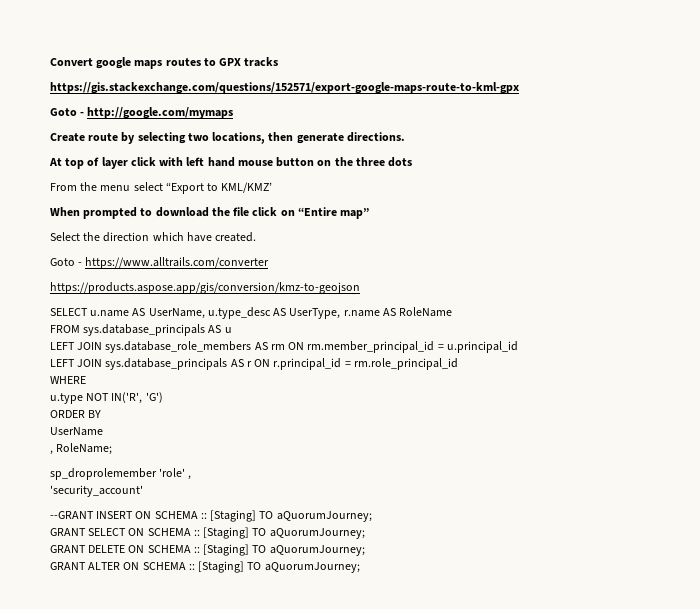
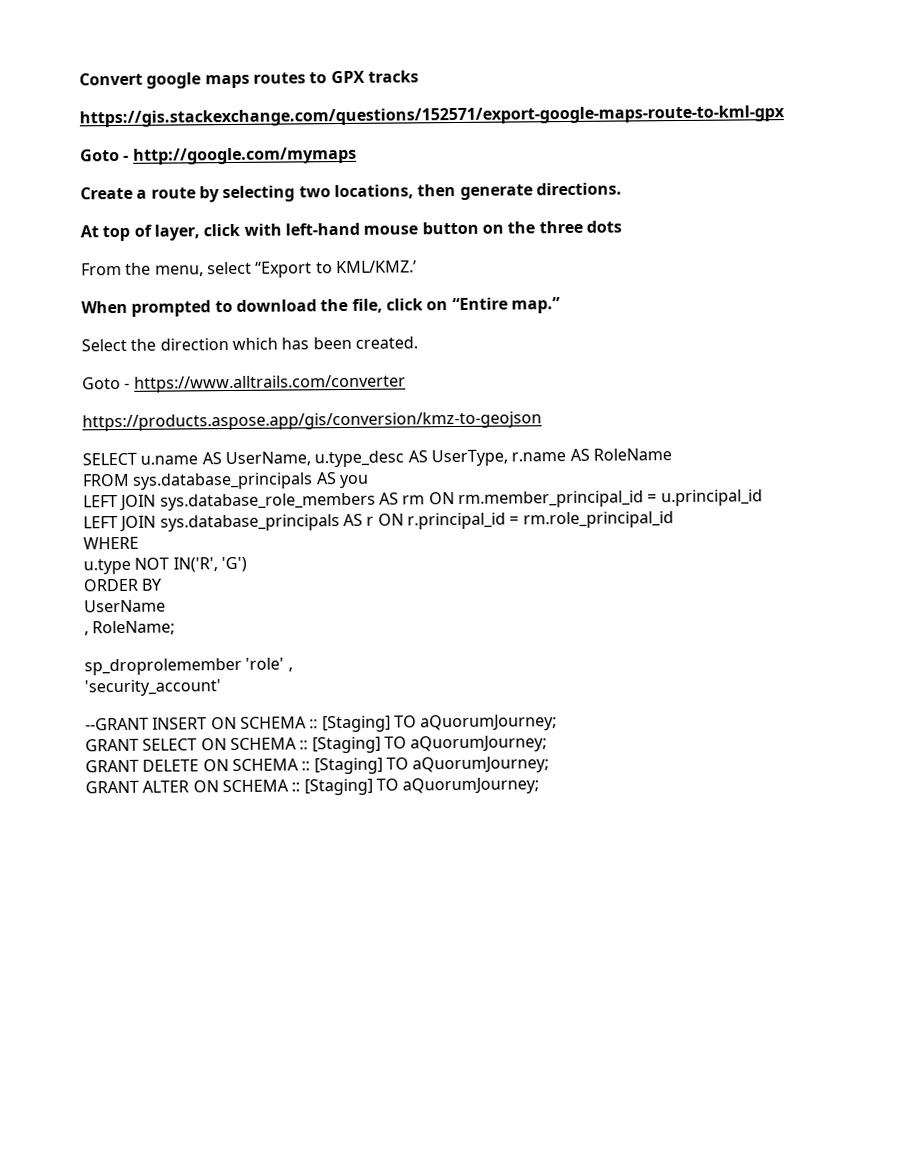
(85, 137) none -> [136,189,148,199] a
[101,157,128,169] layer -> [153,224,200,241] layer,
[186,157,235,167] left hand -> [284,222,360,236] left-hand
[100,185,131,191] menu -> [154,265,204,277] menu,
[221,182,273,193] KML/KMZ’ -> [335,260,417,274] KML/KMZ.’
[233,207,250,216] file -> [351,298,383,313] file,
[340,208,370,219] map” -> [510,297,560,314] map.”
[186,232,212,242] have -> [281,336,352,350] has been
[224,327,232,333] u -> [338,474,369,489] you

